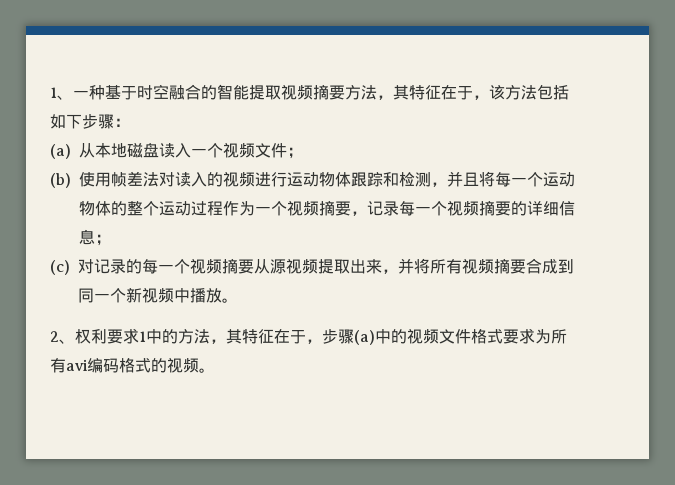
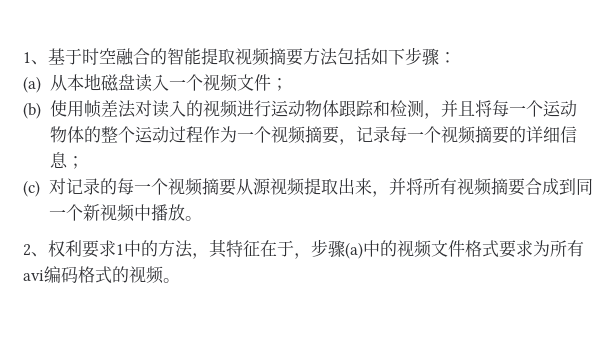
[73,85,105,100] 一种 -> (48, 62) none
[377,85,537,100] ，其特征在于，该方法 -> (338, 57) none

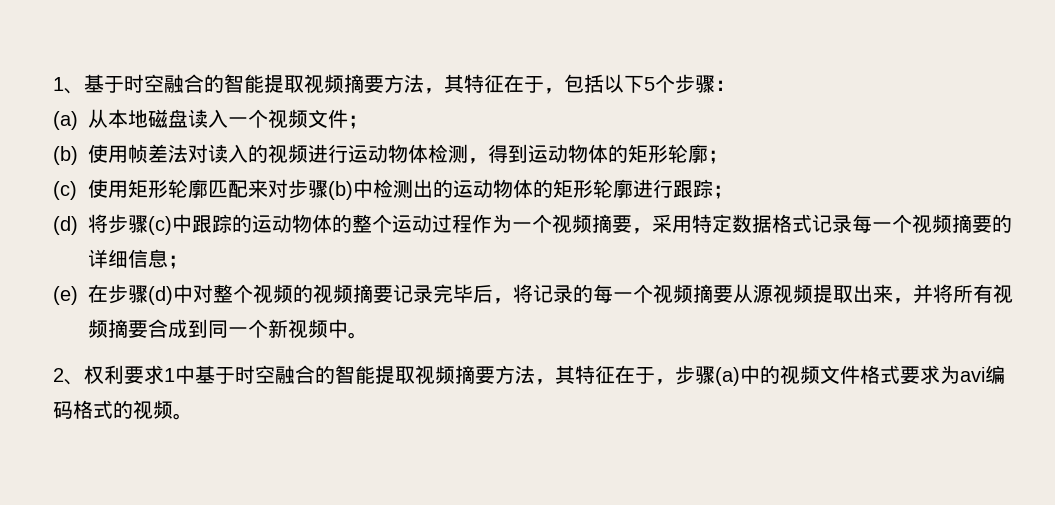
[337,48,405,65] 包括如下 -> [424,74,675,94] ，其特征在于，包括以下5个
[338,100,543,119] 跟踪和检测，并且将每一个 -> [428,144,729,164] [53,179,734,200] [53,214,253,235] 检测，得到运动物体的矩形轮廓； // (c)使用矩形轮廓匹配来对步骤(b)中检测出的运动物体的矩形轮廓进行跟踪； // (d)将步骤(c)中跟踪的
(356, 142) none -> [652,214,813,233] 采用特定数据格式
[23,178,66,197] (c)对 -> [53,284,534,305] (e)在步骤(d)中对整个视频的视频摘要记录完毕后，将
[150,204,185,221] 播放 -> (349, 328) none
[141,240,158,257] 的 -> [195,365,495,385] 基于时空融合的智能提取视频摘要
[550,240,584,257] 所有 -> (960, 374) none

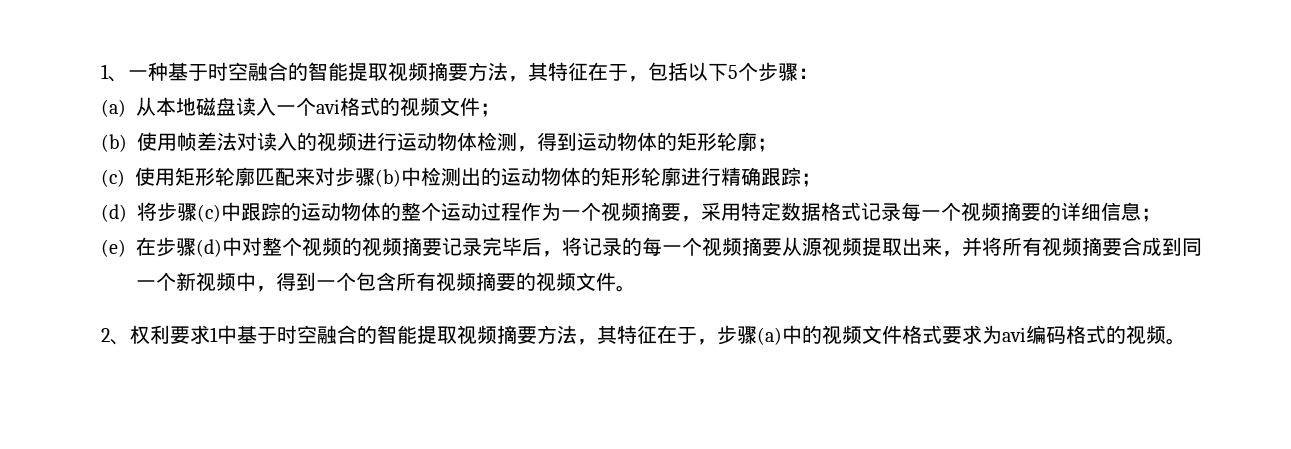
(84, 91) none -> [128,62,168,81] 一种
(269, 118) none -> [316,97,400,116] avi格式的
(674, 188) none -> [721,167,761,186] 精确
(349, 328) none -> [256,272,616,292] ，得到一个包含所有视频摘要的视频文件

